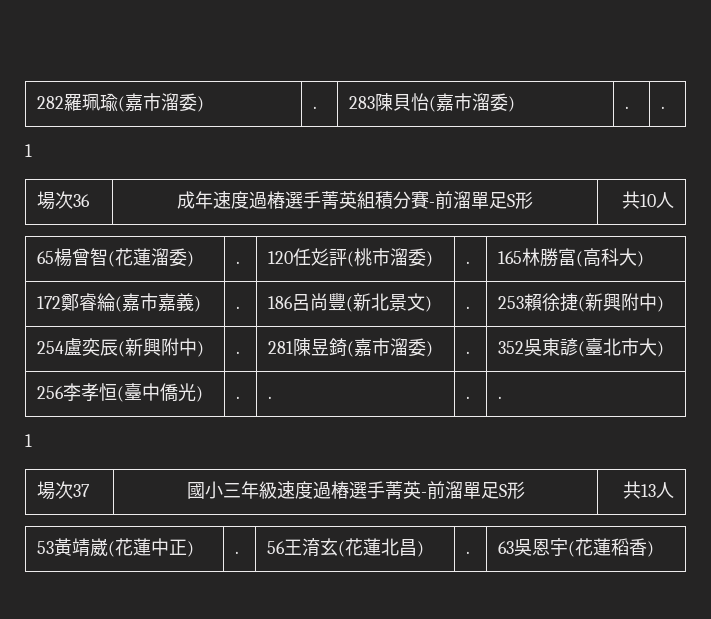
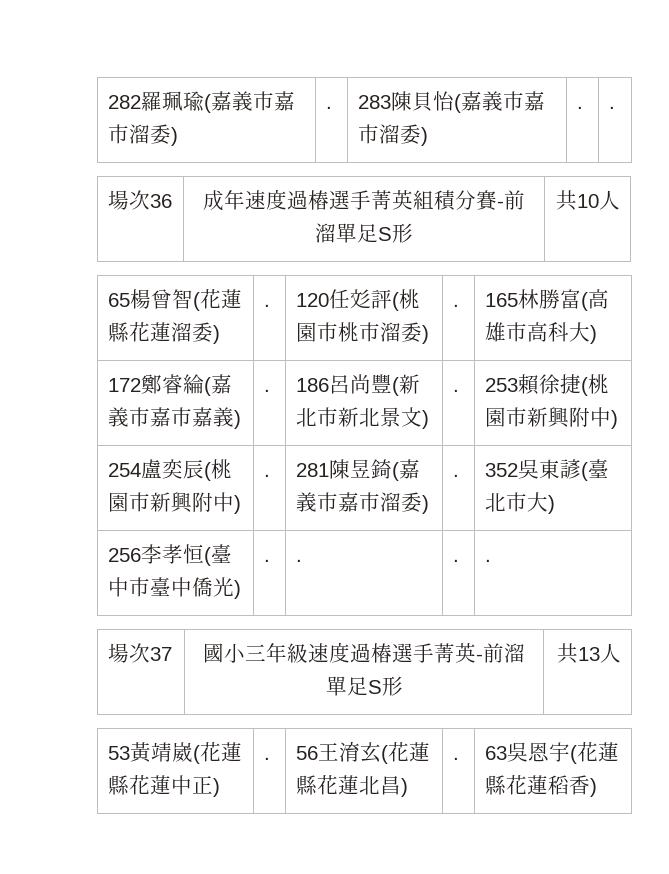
(143, 102) none -> [232,91,296,111] 義市嘉
(454, 102) none -> [482,91,546,111] 義市嘉
[25,144,32,157] // 1 -> (616, 107) none
(151, 257) none -> [108,322,172,342] 縣花蓮
(372, 257) none -> [296,322,360,342] 園市桃
(601, 257) none -> [485,322,549,342] 雄市高
(140, 302) none -> [108,407,172,427] 義市嘉
(389, 302) none -> [317,407,381,427] 市新北
(585, 304) none -> [588,374,610,394] [485,407,528,427] 桃園市
(125, 349) none -> [211,459,233,479] [108,492,151,512] 桃園市
(372, 347) none -> [296,492,360,512] 義市嘉
(160, 392) none -> [129,577,193,597] 市臺中
[25,434,32,447] // 1 -> (492, 560) none
(151, 547) none -> [108,775,172,795] 縣花蓮
(381, 547) none -> [296,775,360,795] 縣花蓮
(611, 547) none -> [485,775,549,795] 縣花蓮

